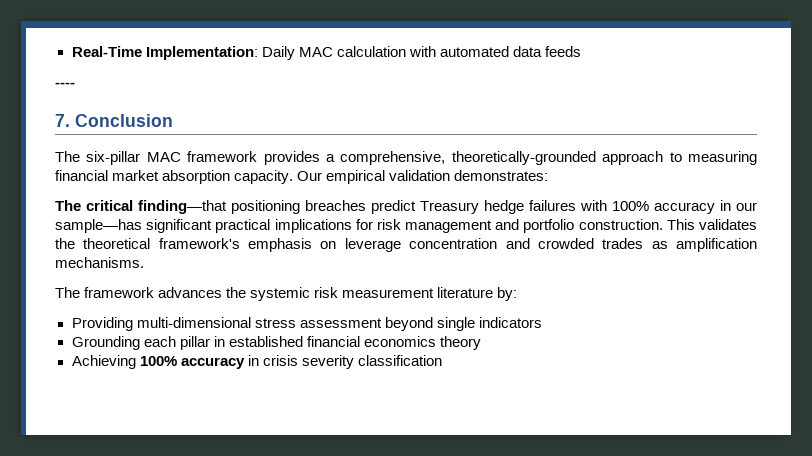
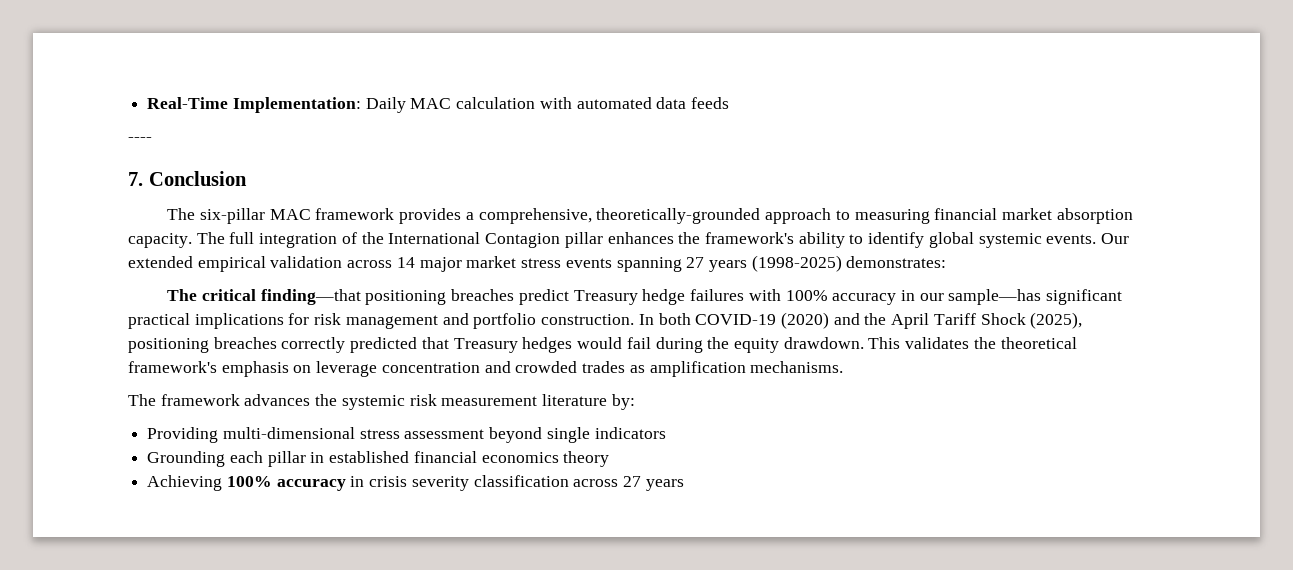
[297,170,451,184] Our empirical validation -> [196,232,1130,248] [128,255,842,272] The full integration of the International Contagion pillar enhances the framework's ability to identify global systemic events. Our extended empirical validation across 14 major market stress events spanning 27 years (1998-2025)
(663, 224) none -> [638,312,1083,329] [128,337,864,353] In both COVID-19 (2020) and the April Tariff Shock (2025), positioning breaches correctly predicted that Treasury hedges would fail during the equity drawdown.
(442, 360) none -> [573,476,684,491] across 27 years

